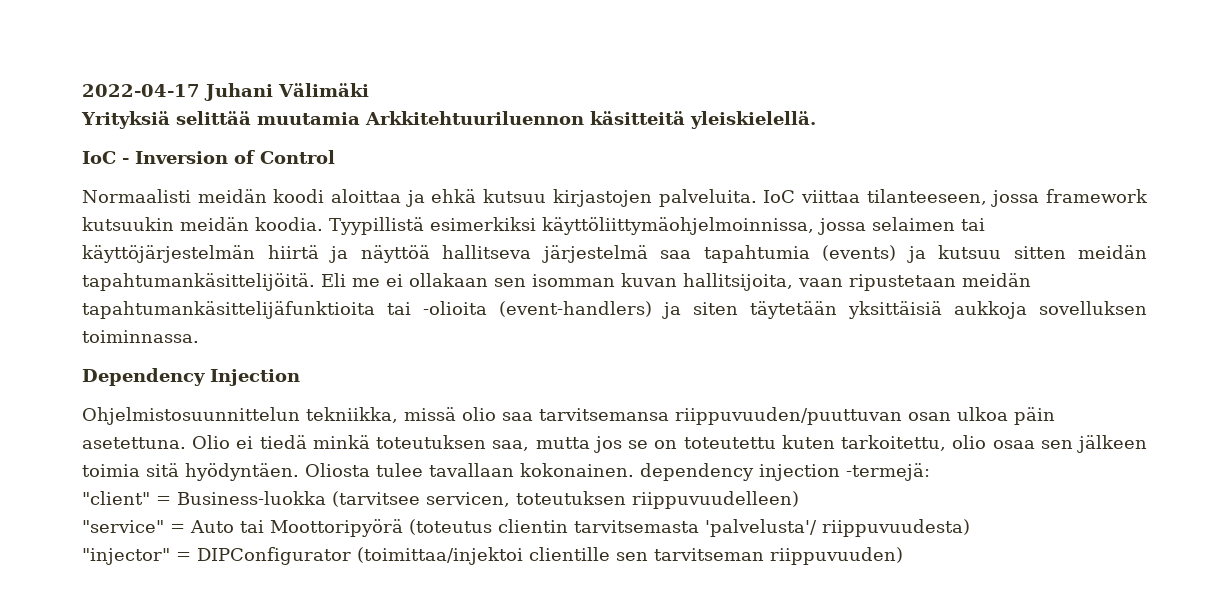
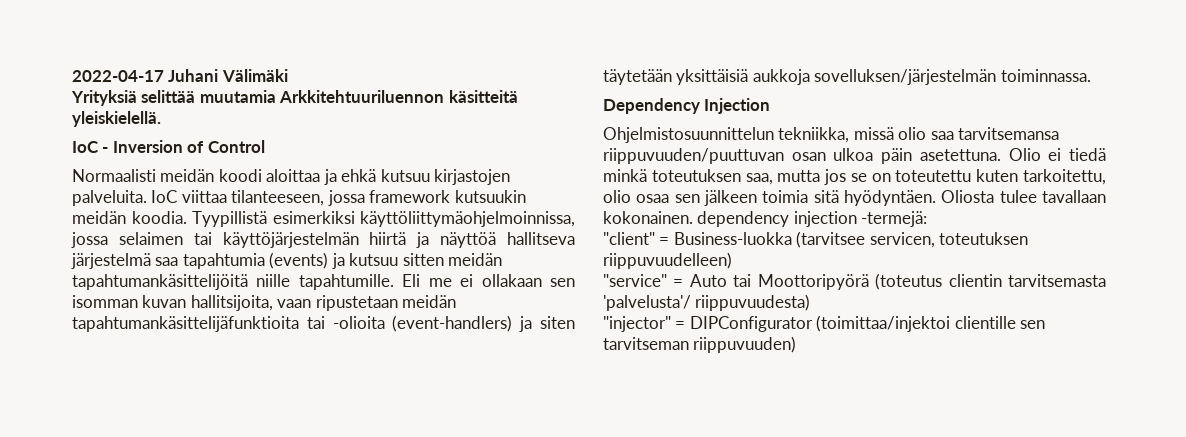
[82,273,315,291] tapahtumankäsittelijöitä. -> [72,274,394,290] tapahtumankäsittelijöitä niille tapahtumille.
[1039,301,1147,315] sovelluksen -> [814,69,997,85] sovelluksen/järjestelmän

